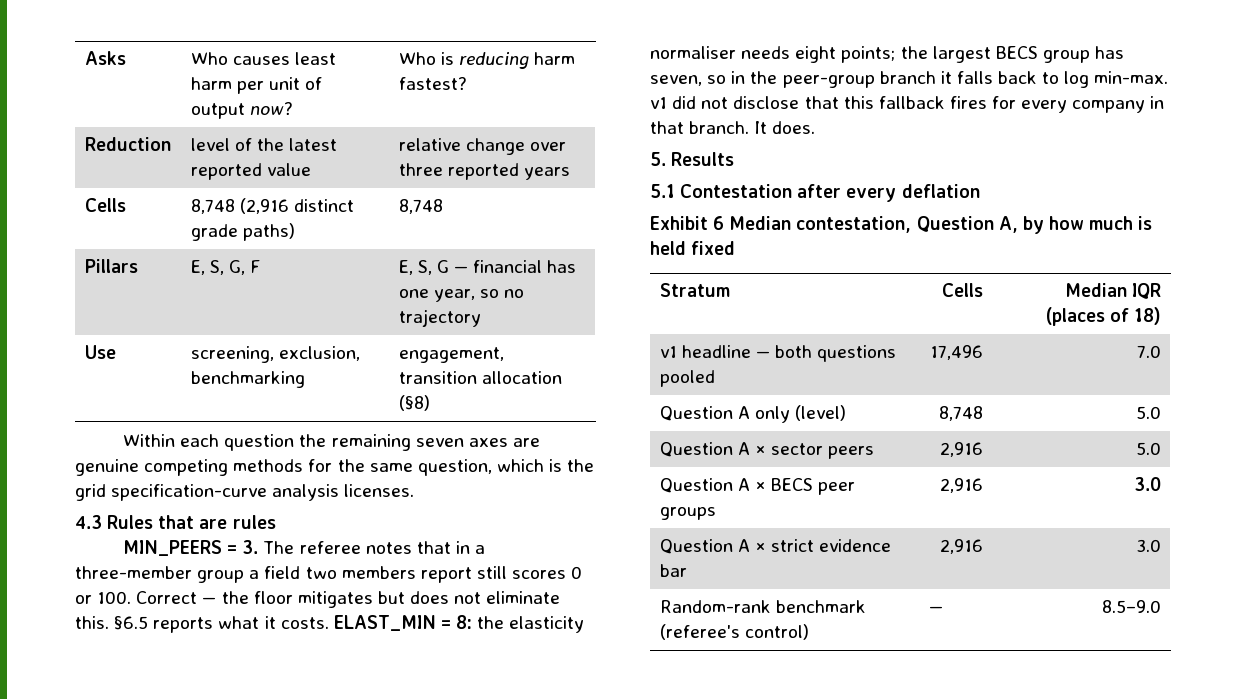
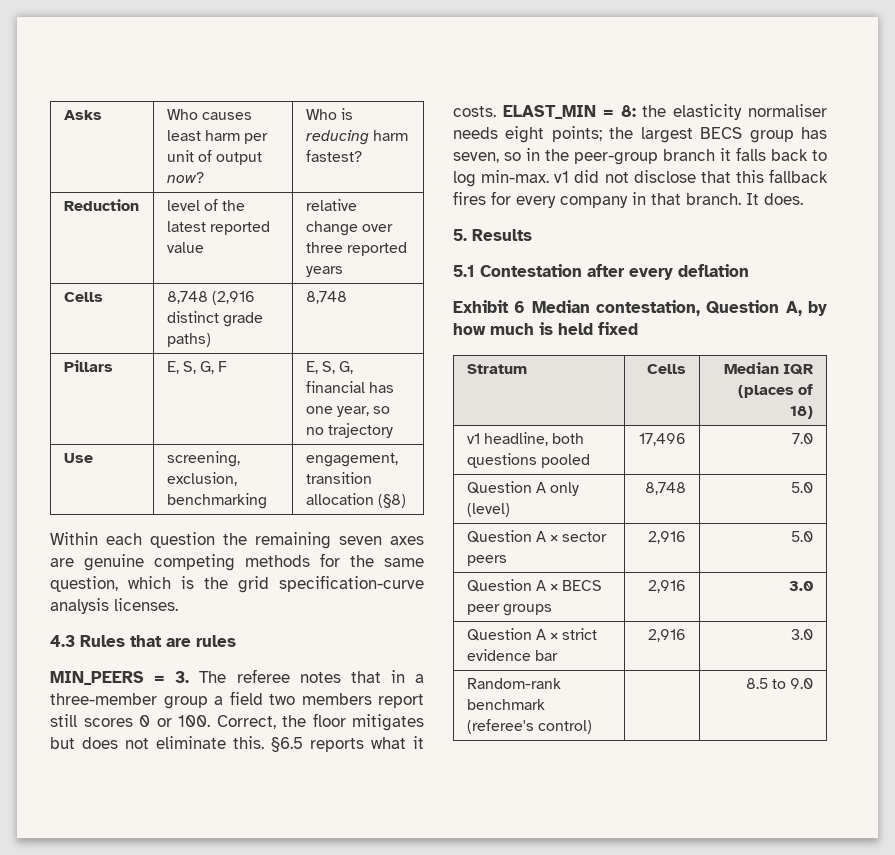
[436,260,468,273] G — -> [338,361,353,374] G,
[136,591,217,604] Correct — -> [216,715,276,729] Correct,
[681,345,770,358] headline — -> [483,432,548,446] headline,
[928,606,943,613] [1102,600,1162,613] — | 8.5–9.0 -> [746,678,814,689] | 8.5 to 9.0

